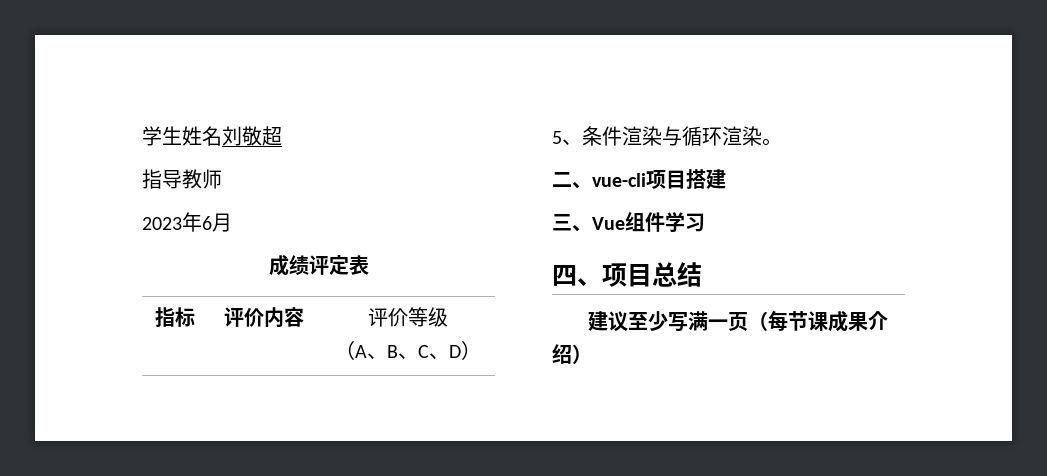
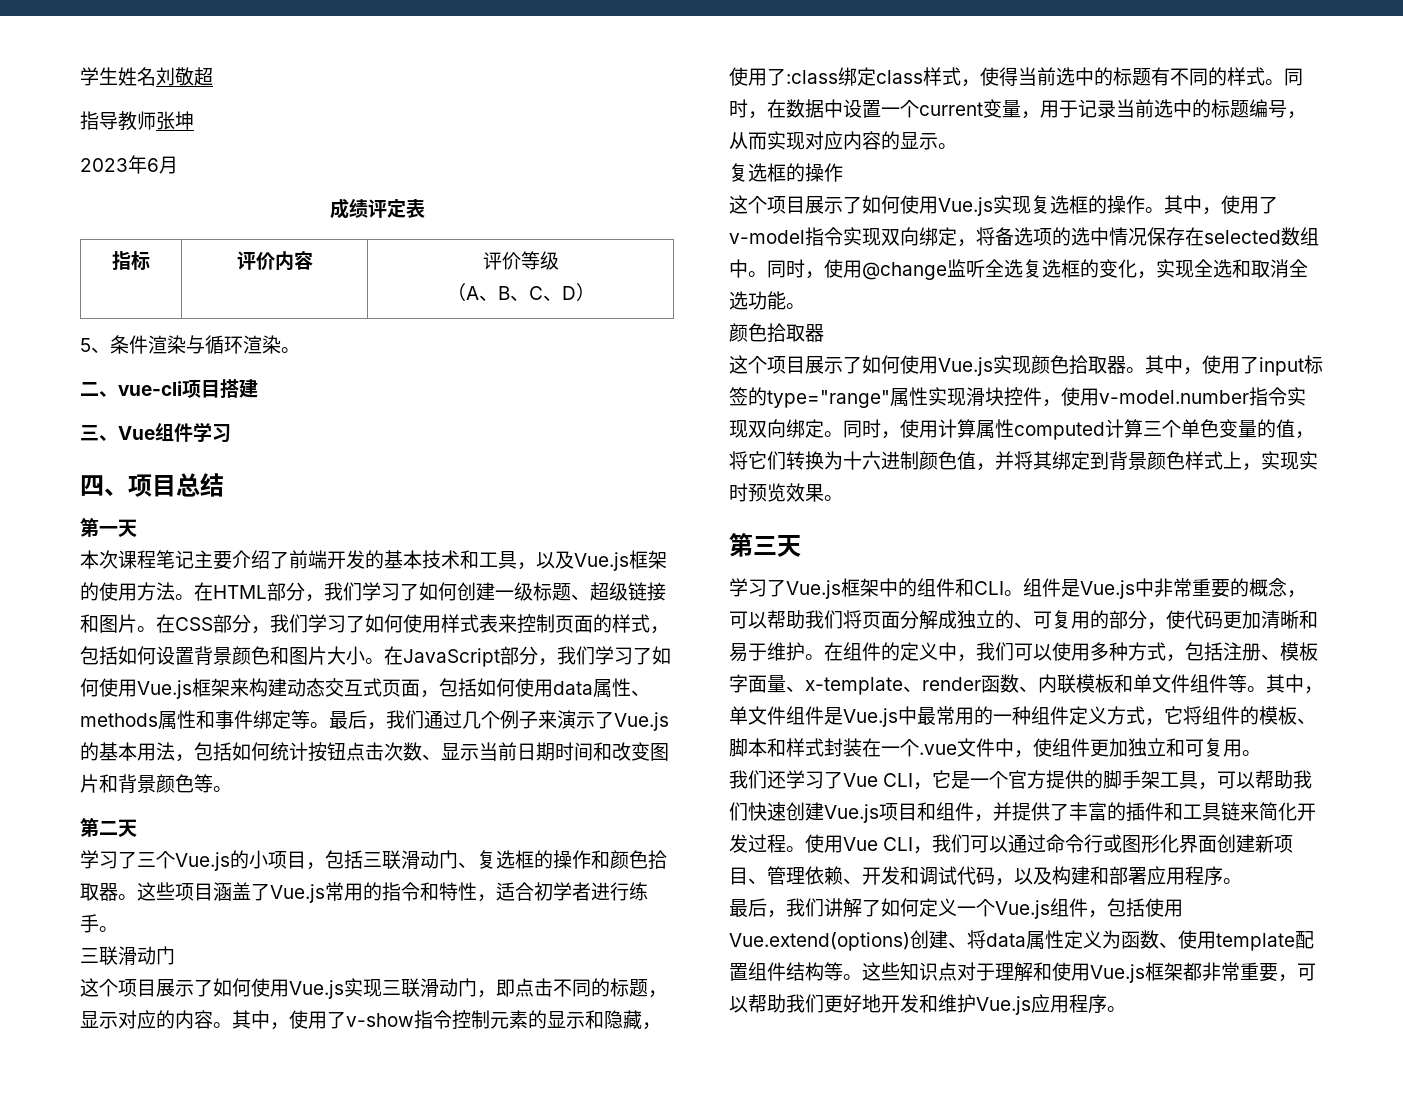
(222, 179) none -> [156,111,194,130] 张坤
[587,310,888,332] [552,344,592,364] 建议至少写满一页（每节课成果介绍） -> [80,518,137,537] [80,550,667,571] [80,582,666,602] [80,614,669,634] [80,646,671,667] [80,678,650,699] [80,710,669,731] [80,742,669,762] [80,774,232,793] [80,818,137,837] [80,850,667,871] [80,882,648,903] [80,914,118,933] [80,946,175,965] [80,978,667,999] [80,1010,661,1030] [729,67,1303,87] [729,99,1306,119] [729,131,957,150] [729,163,843,182] [729,195,1278,216] [729,227,1319,247] [729,259,1308,280] [729,291,805,310] [729,323,824,342] [729,355,1323,376] [729,387,1306,408] [729,419,1314,440] [729,451,1318,471] [729,483,843,502] [729,533,801,557] [729,578,1306,599] [729,610,1318,630] [729,642,1318,662] [729,674,1323,695] [729,706,1316,727] [729,738,1261,758] [729,770,1313,790] [729,802,1316,823] [729,834,1294,854] [729,866,1242,886] [729,898,1183,919] [729,930,1314,951] [729,962,1316,983] [729,994,1126,1015] 第一天 // 本次课程笔记主要介绍了前端开发的基本技术和工具，以及Vue.js框架的使用方法。在HTML部分，我们学习了如何创建一级标题、超级链接和图片。在CSS部分，我们学习了如何使用样式表来控制页面的样式，包括如何设置背景颜色和图片大小。在JavaScript部分，我们学习了如何使用Vue.js框架来构建动态交互式页面，包括如何使用data属性、methods属性和事件绑定等。最后，我们通过几个例子来演示了Vue.js的基本用法，包括如何统计按钮点击次数、显示当前日期时间和改变图片和背景颜色等。 // 第二天 // 学习了三个Vue.js的小项目，包括三联滑动门、复选框的操作和颜色拾取器。这些项目涵盖了Vue.js常用的指令和特性，适合初学者进行练手。 // 三联滑动门 // 这个项目展示了如何使用Vue.js实现三联滑动门，即点击不同的标题，显示对应的内容。其中，使用了v-show指令控制元素的显示和隐藏，使用了:class绑定class样式，使得当前选中的标题有不同的样式。同时，在数据中设置一个current变量，用于记录当前选中的标题编号，从而实现对应内容的显示。 // 复选框的操作 // 这个项目展示了如何使用Vue.js实现复选框的操作。其中，使用了v-model指令实现双向绑定，将备选项的选中情况保存在selected数组中。同时，使用@change监听全选复选框的变化，实现全选和取消全选功能。 // 颜色拾取器 // 这个项目展示了如何使用Vue.js实现颜色拾取器。其中，使用了input标签的type="range"属性实现滑块控件，使用v-model.number指令实现双向绑定。同时，使用计算属性computed计算三个单色变量的值，将它们转换为十六进制颜色值，并将其绑定到背景颜色样式上，实现实时预览效果。 // 第三天 // 学习了Vue.js框架中的组件和CLI。组件是Vue.js中非常重要的概念，可以帮助我们将页面分解成独立的、可复用的部分，使代码更加清晰和易于维护。在组件的定义中，我们可以使用多种方式，包括注册、模板字面量、x-template、render函数、内联模板和单文件组件等。其中，单文件组件是Vue.js中最常用的一种组件定义方式，它将组件的模板、脚本和样式封装在一个.vue文件中，使组件更加独立和可复用。 // 我们还学习了Vue CLI，它是一个官方提供的脚手架工具，可以帮助我们快速创建Vue.js项目和组件，并提供了丰富的插件和工具链来简化开发过程。使用Vue CLI，我们可以通过命令行或图形化界面创建新项目、管理依赖、开发和调试代码，以及构建和部署应用程序。 // 最后，我们讲解了如何定义一个Vue.js组件，包括使用Vue.extend(options)创建、将data属性定义为函数、使用template配置组件结构等。这些知识点对于理解和使用Vue.js框架都非常重要，可以帮助我们更好地开发和维护Vue.js应用程序。

